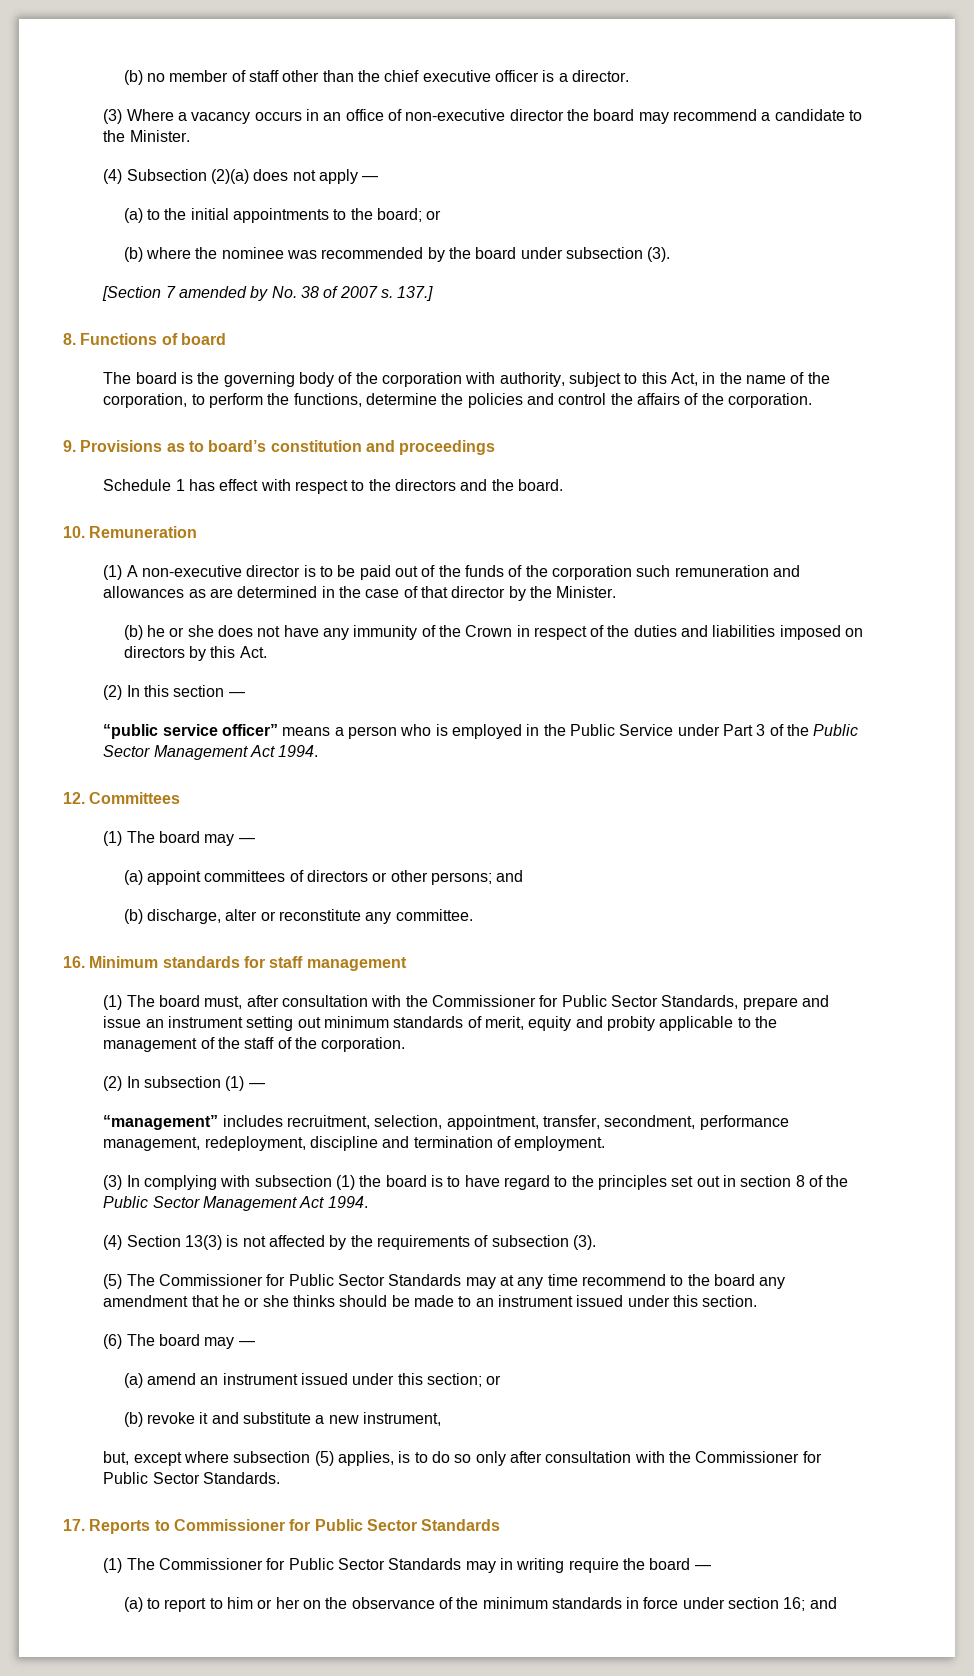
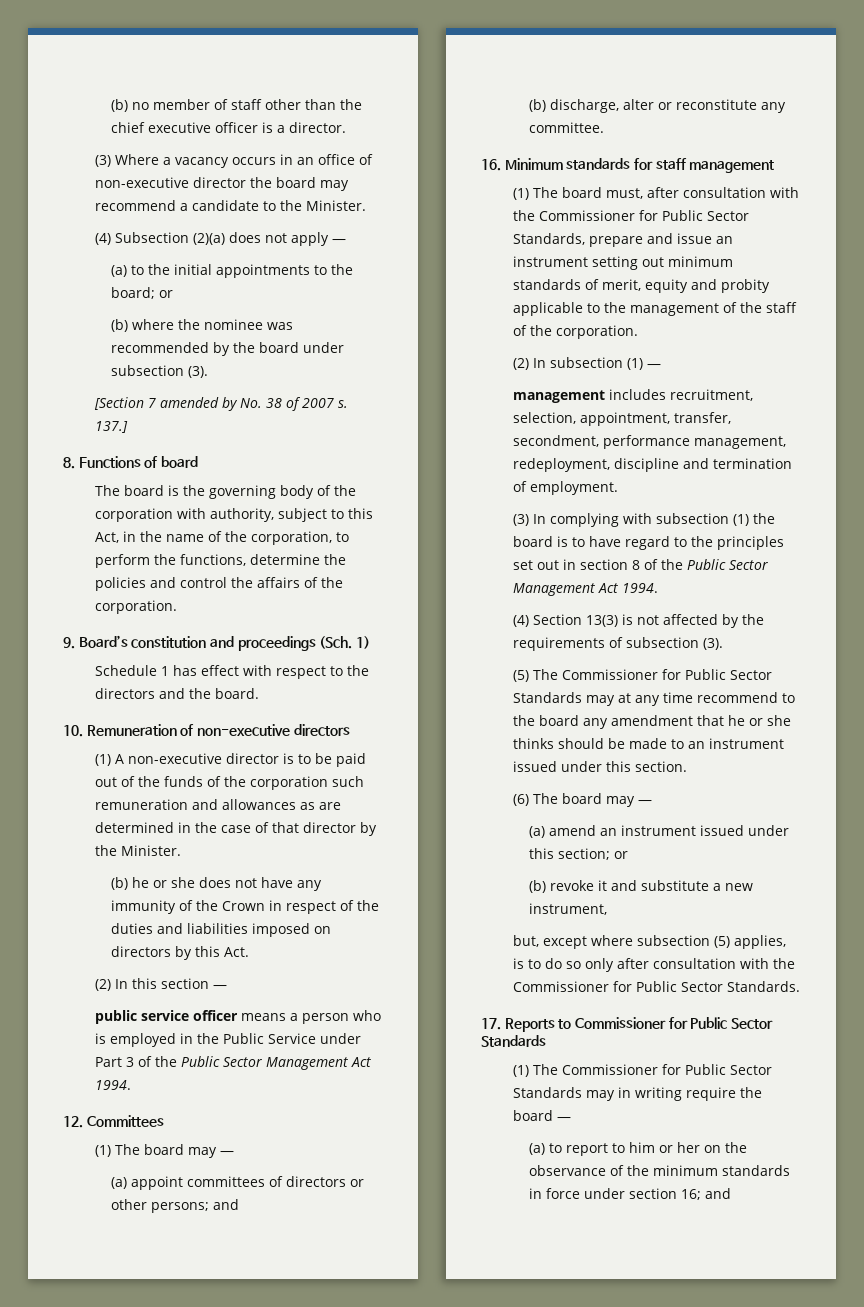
[80,440,267,452] Provisions as to board’s -> [78,635,128,648] Board’s
(496, 447) none -> [319,636,370,649] (Sch. 1)
(198, 532) none -> [180,724,350,736] of non-executive directors
[103,724,279,739] “public service officer” -> [95,1010,239,1024] public service officer
[103,1115,219,1130] “management” -> [513,390,606,403] management

